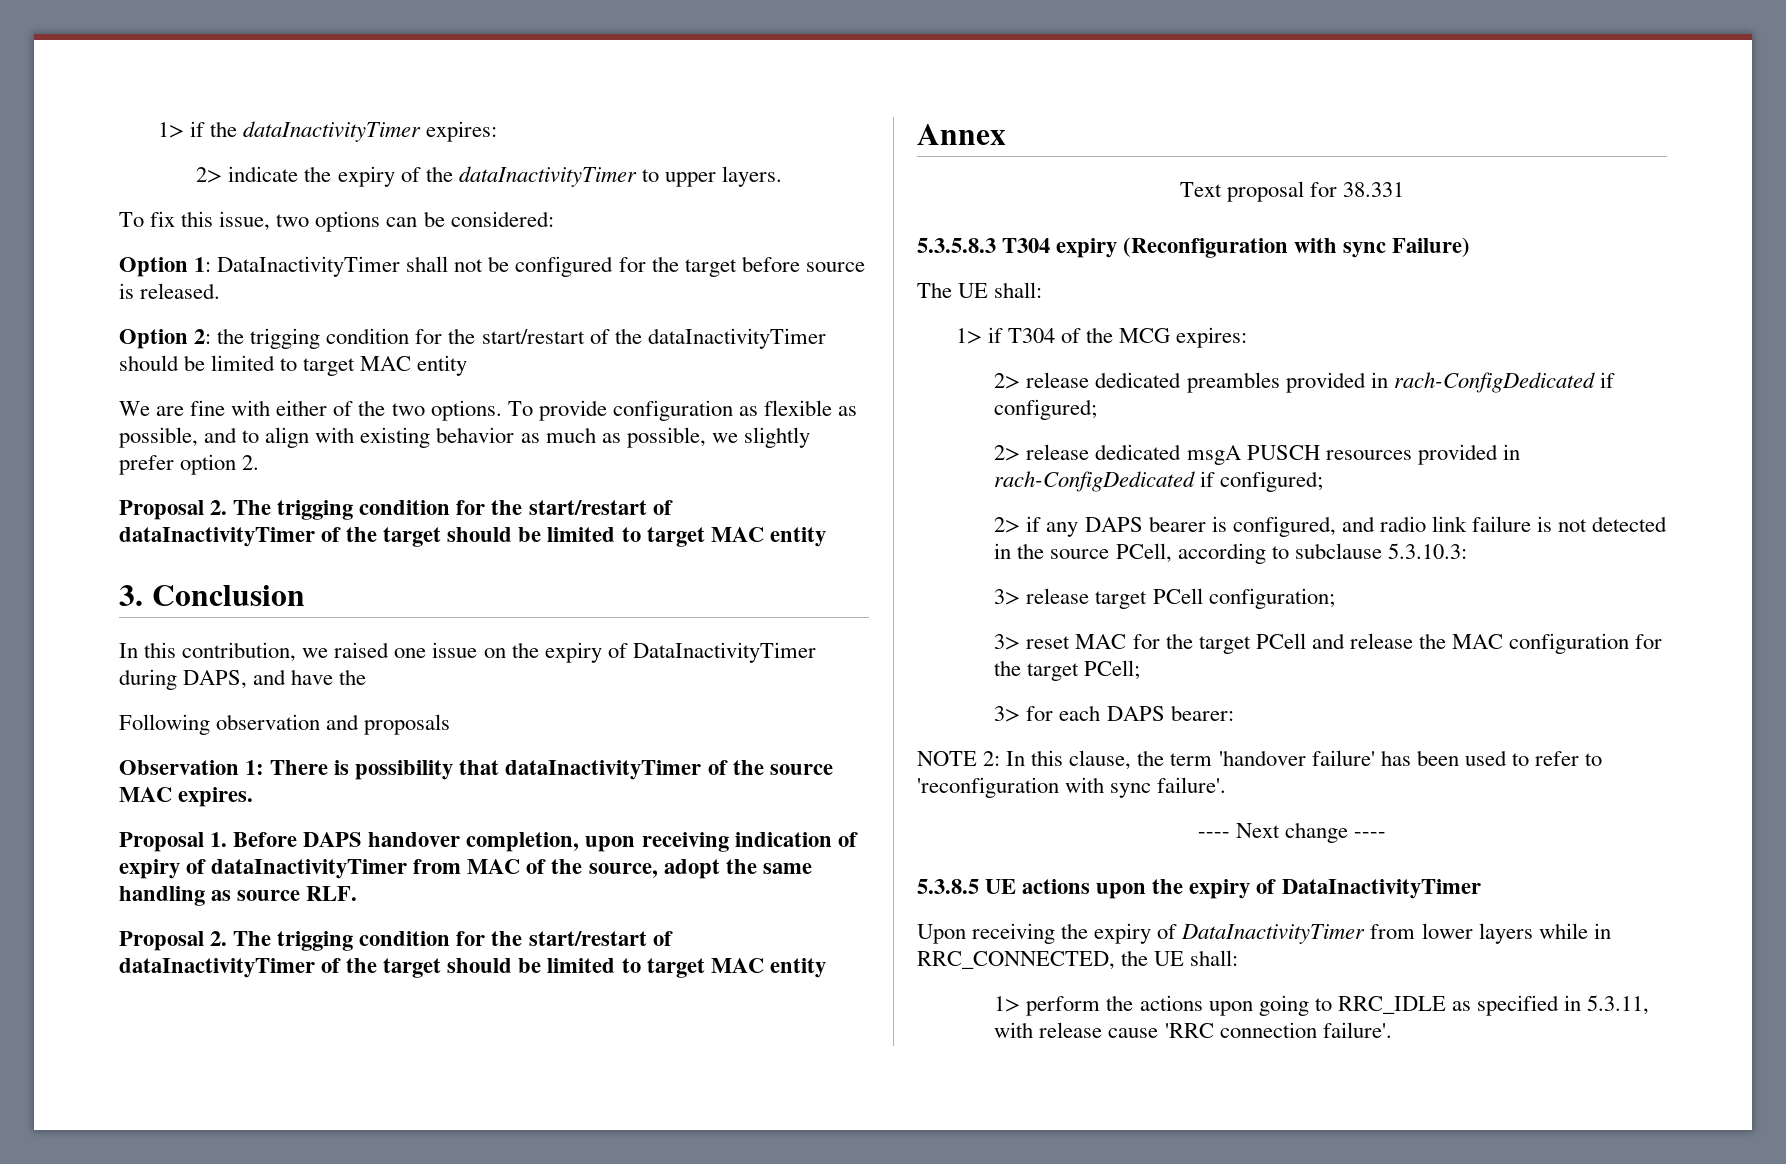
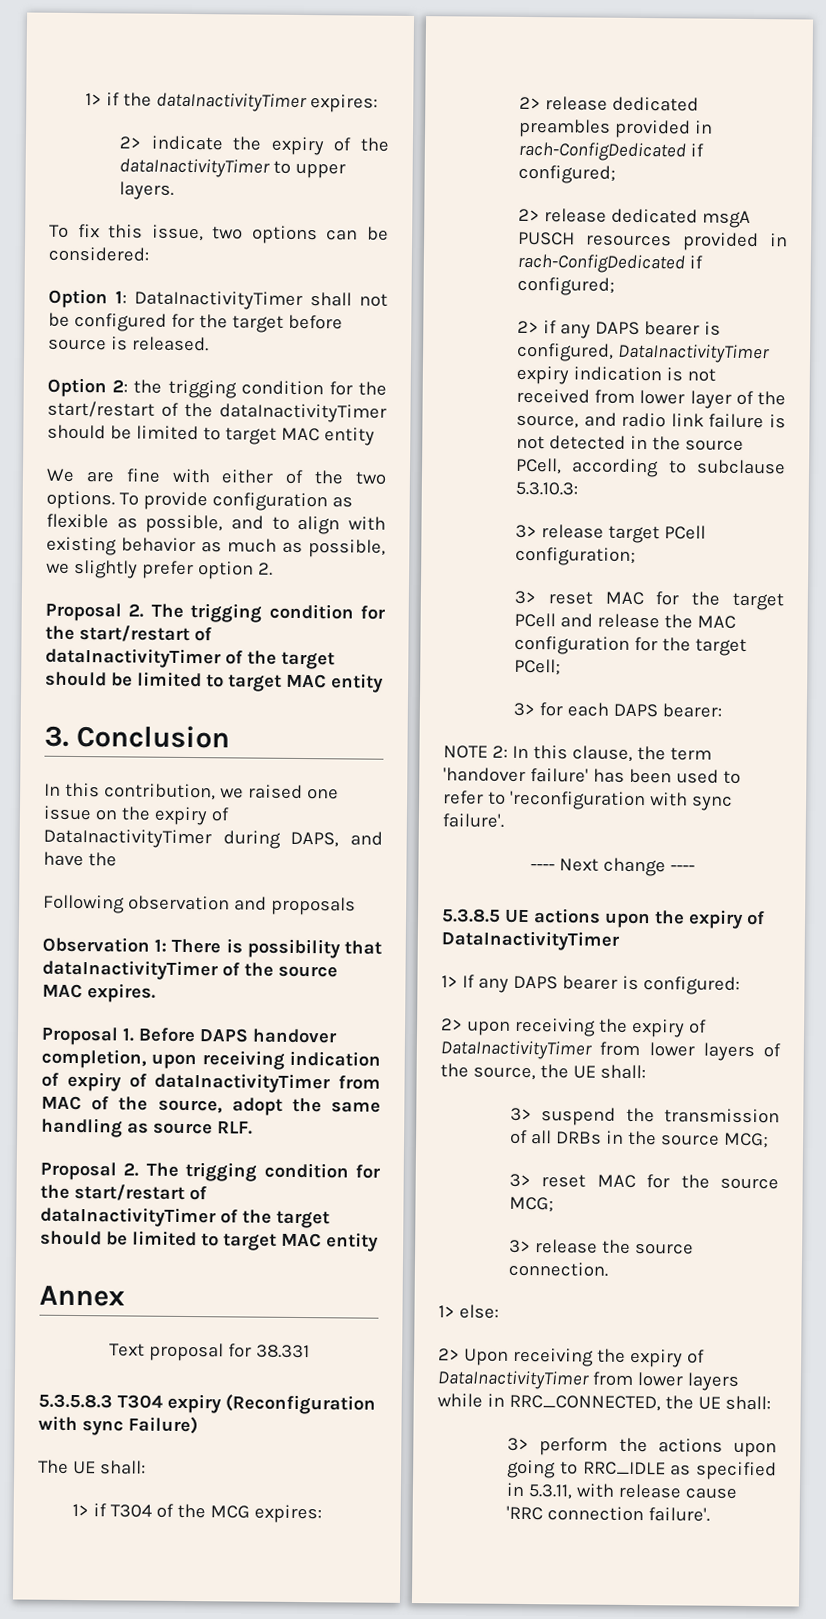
(1336, 526) none -> [617,343,771,364] [516,365,717,385] [516,388,786,409] [516,414,580,429] DataInactivityTimer expiry indication is not received from lower layer of the source,
(1481, 889) none -> [441,974,740,995] [441,1017,707,1038] [440,1040,781,1062] [440,1063,646,1081] [510,1107,780,1126] [510,1129,770,1149] [509,1173,779,1190] [509,1196,555,1213] [509,1239,695,1255] [508,1261,609,1277] [438,1304,499,1319] [438,1348,460,1361] 1> If any DAPS bearer is configured: // 2> upon receiving the expiry of DataInactivityTimer from lower layers of the source, the UE shall: // 3> suspend the transmission of all DRBs in the source MCG; // 3> reset MAC for the source MCG; // 3> release the source connection. // 1> else: // 2>
[994,996,1021,1012] 1> -> [507,1437,530,1452] 3>

